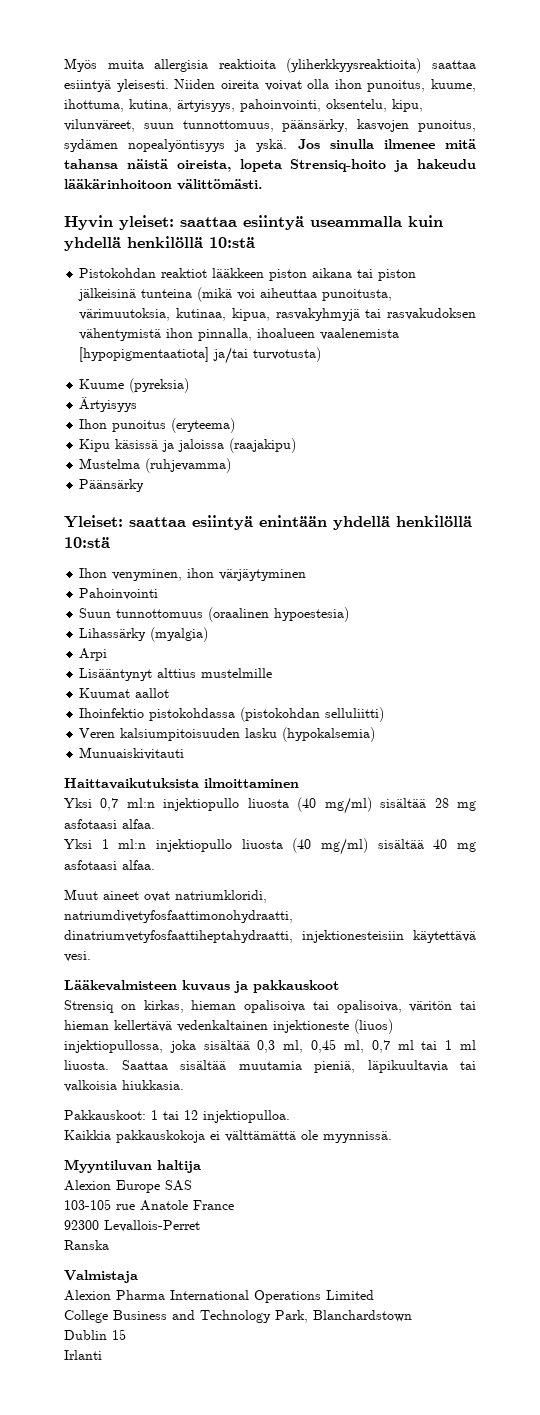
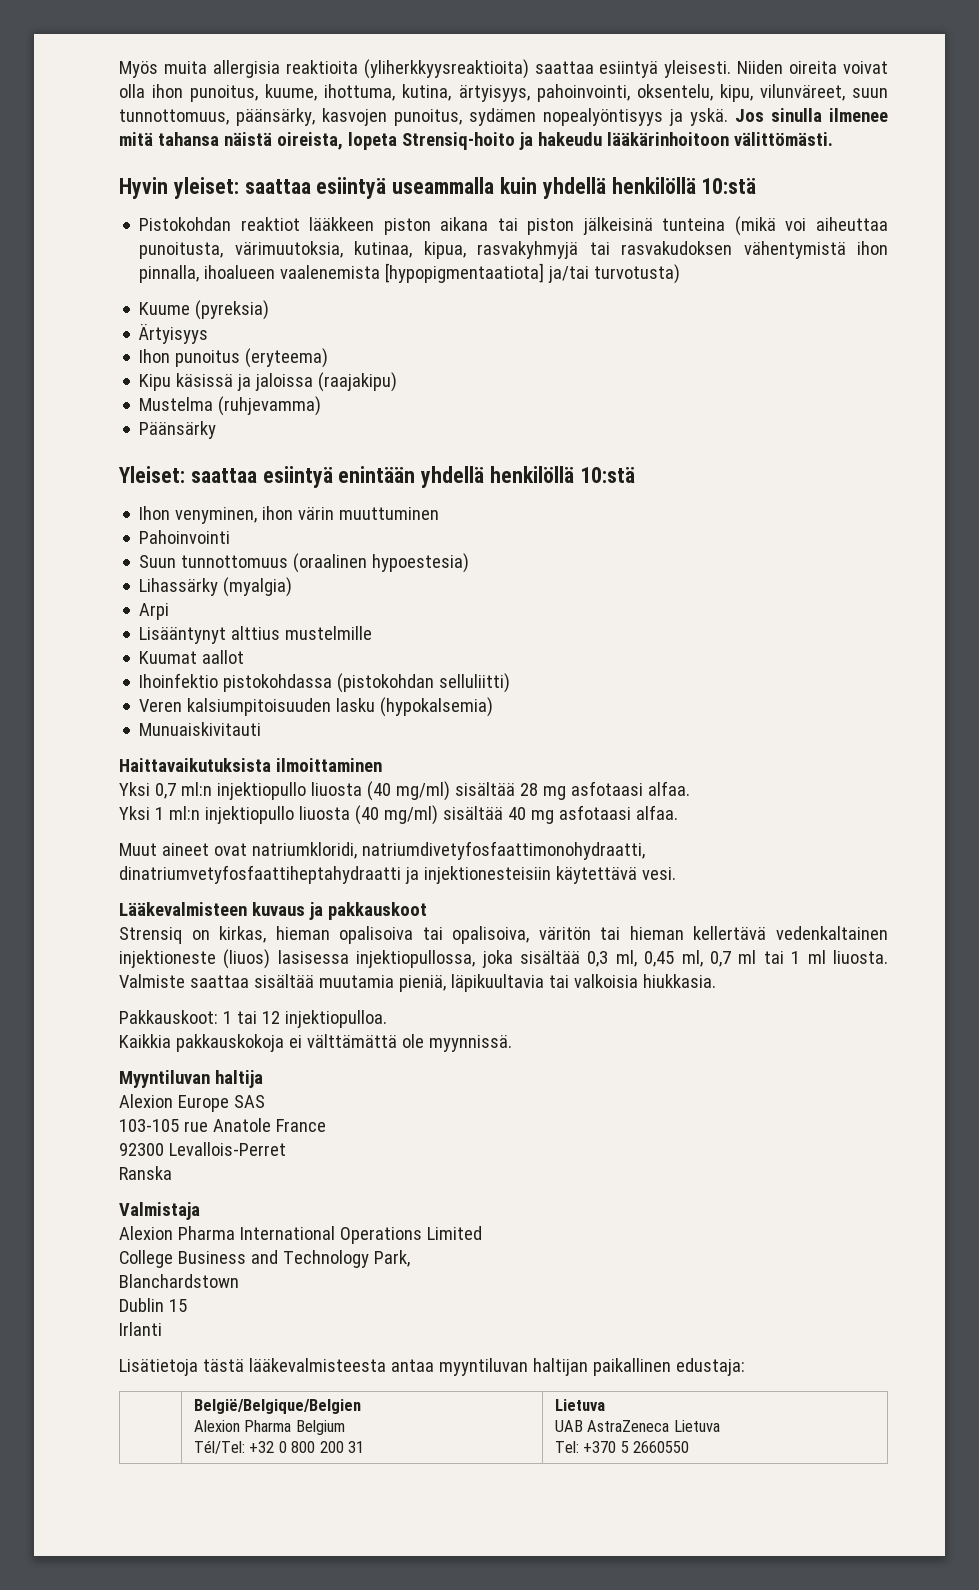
[219,569,307,581] värjäytyminen -> [298,507,440,520] värin muuttuminen
[64,930,293,943] dinatriumvetyfosfaattiheptahydraatti, -> [119,865,419,884] dinatriumvetyfosfaattiheptahydraatti ja
(393, 1026) none -> [277,950,349,964] lasisessa
[121,1060,168,1070] Saattaa -> [119,974,249,988] Valmiste saattaa
(308, 1316) none -> (410, 1258) //
(102, 1355) none -> [119,1358,745,1376] [193,1399,361,1414] [193,1420,345,1435] [193,1440,365,1454] [554,1399,605,1411] [554,1420,720,1432] [554,1441,690,1453] // Lisätietoja tästä lääkevalmisteesta antaa myyntiluvan haltijan paikallinen edustaja: // | België/Belgique/Belgien // Alexion Pharma Belgium // Tél/Tel: +32 0 800 200 31 | Lietuva // UAB AstraZeneca Lietuva // Tel: +370 5 2660550

